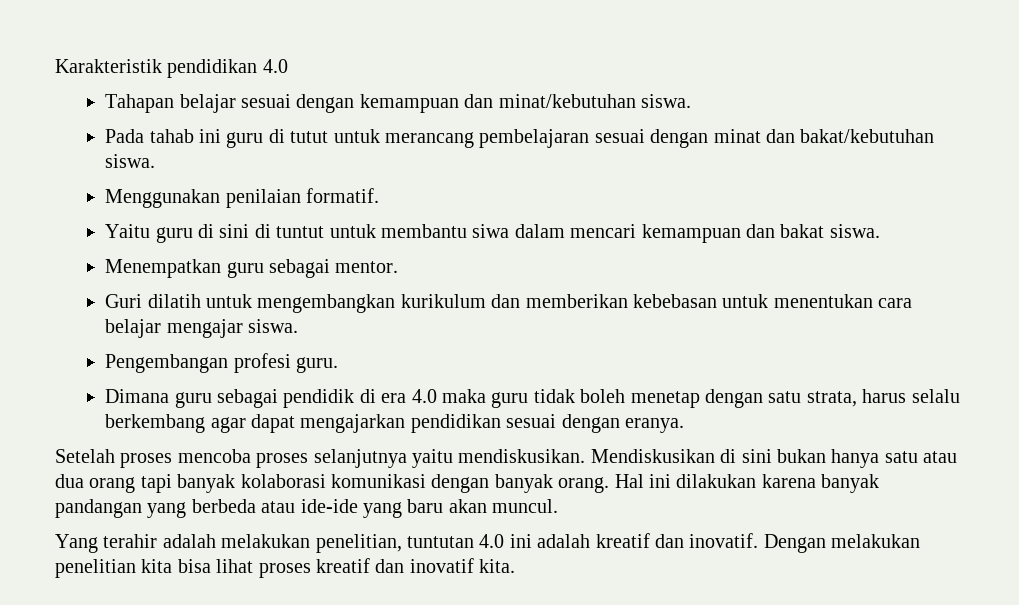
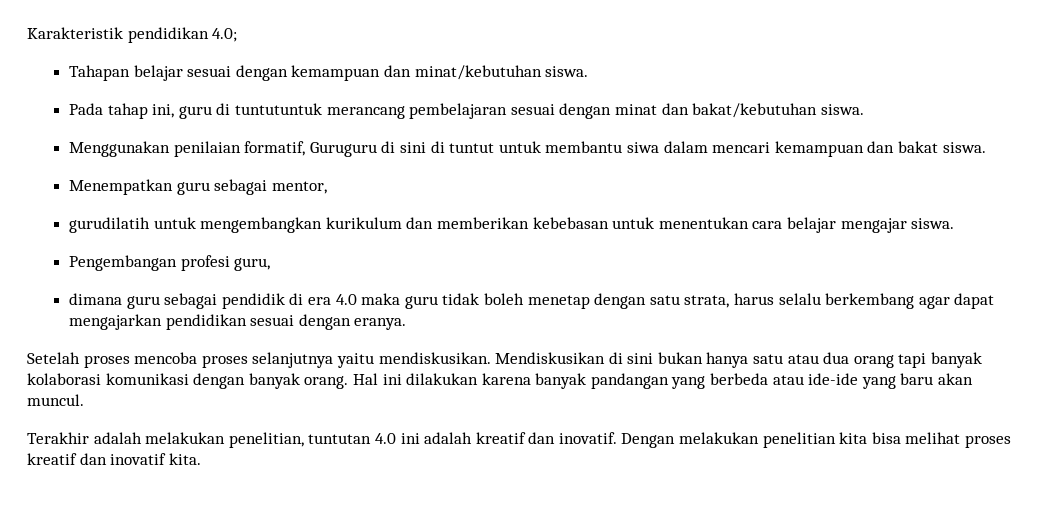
[262,59,288,73] 4.0 -> [212,28,238,42] 4.0;
[149,129,380,148] tahab ini guru di tutut untuk -> [107,103,323,119] tahap ini, guru di tuntutuntuk
[305,188,379,203] [105,224,193,243] formatif. // Yaitu guru -> [244,141,377,157] formatif, Guruguru
[335,261,399,273] [105,294,201,308] mentor. // Guri dilatih -> [271,181,327,194] [69,217,151,233] mentor, // gurudilatih
[295,357,338,373] [105,389,170,403] guru. // Dimana -> [234,258,271,271] [69,293,123,305] guru, // dimana
[55,534,158,553] Yang terahir -> [27,432,89,444] Terakhir
[216,559,254,573] lihat -> [905,432,961,444] melihat

